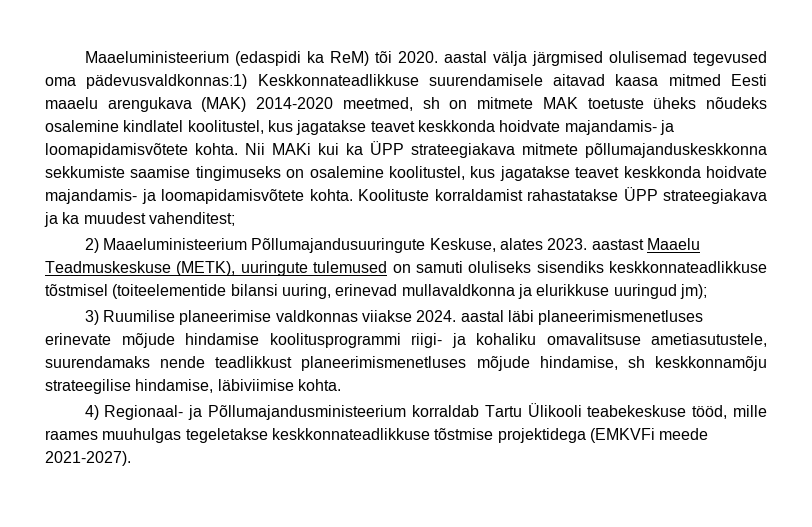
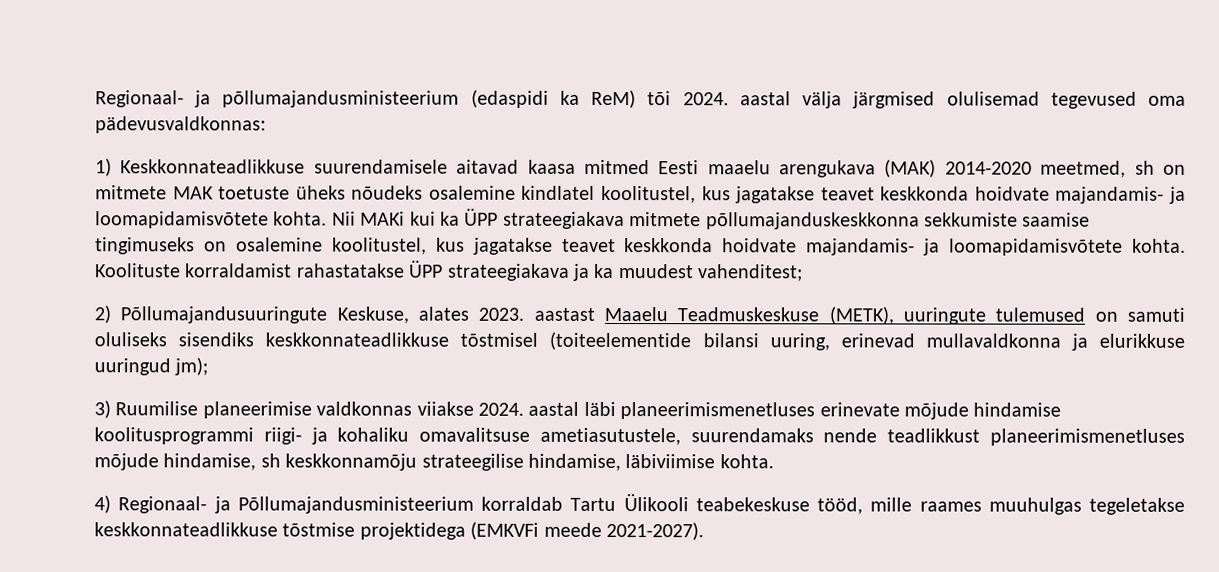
[84,51,229,63] Maaeluministeerium -> [95,90,460,108] Regionaal- ja põllumajandusministeerium
[397,51,438,63] 2020. -> [682,92,729,106] 2024.
[86,74,248,89] pädevusvaldkonnas:1) -> [95,116,266,134] [95,158,112,177] pädevusvaldkonnas: // 1)
[102,238,247,250] Maaeluministeerium -> (111, 314) none

